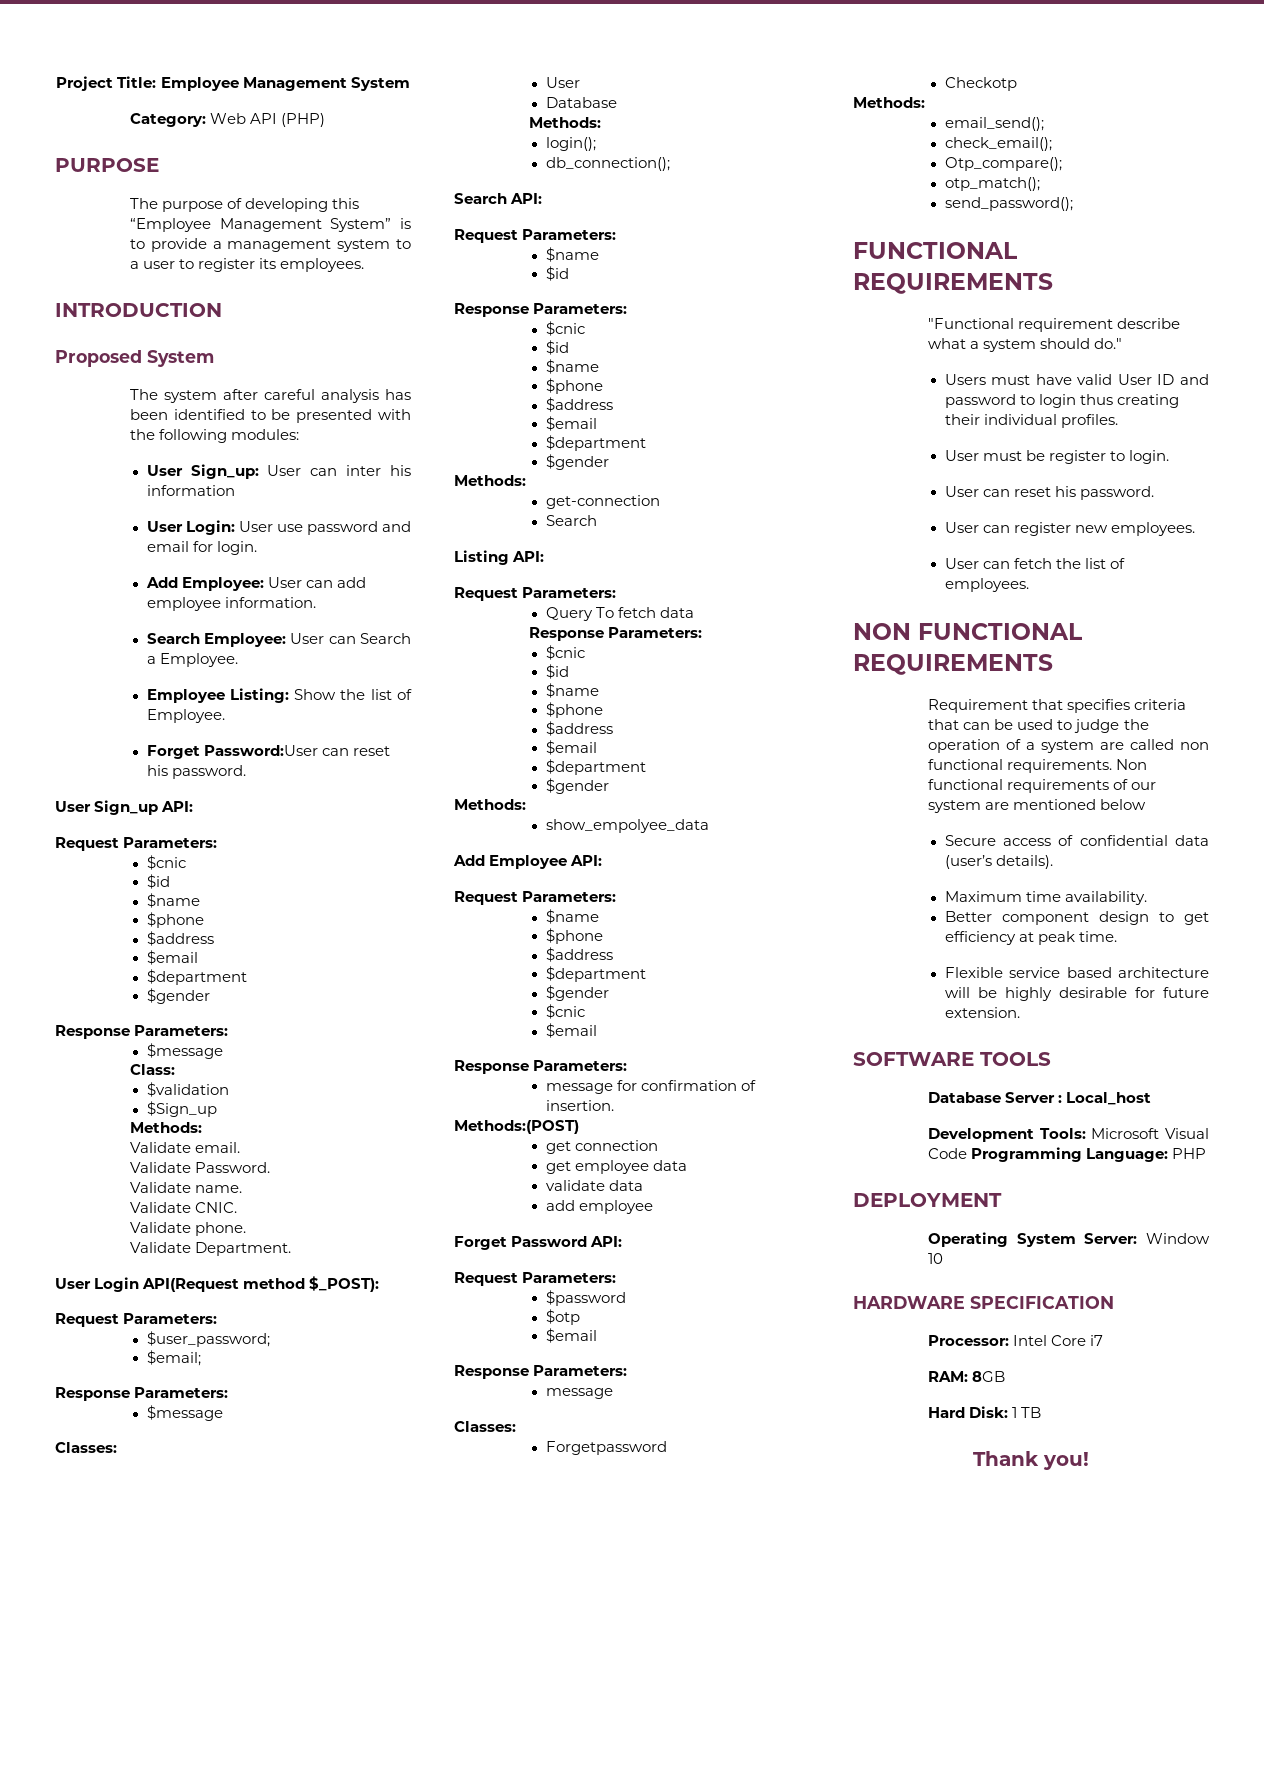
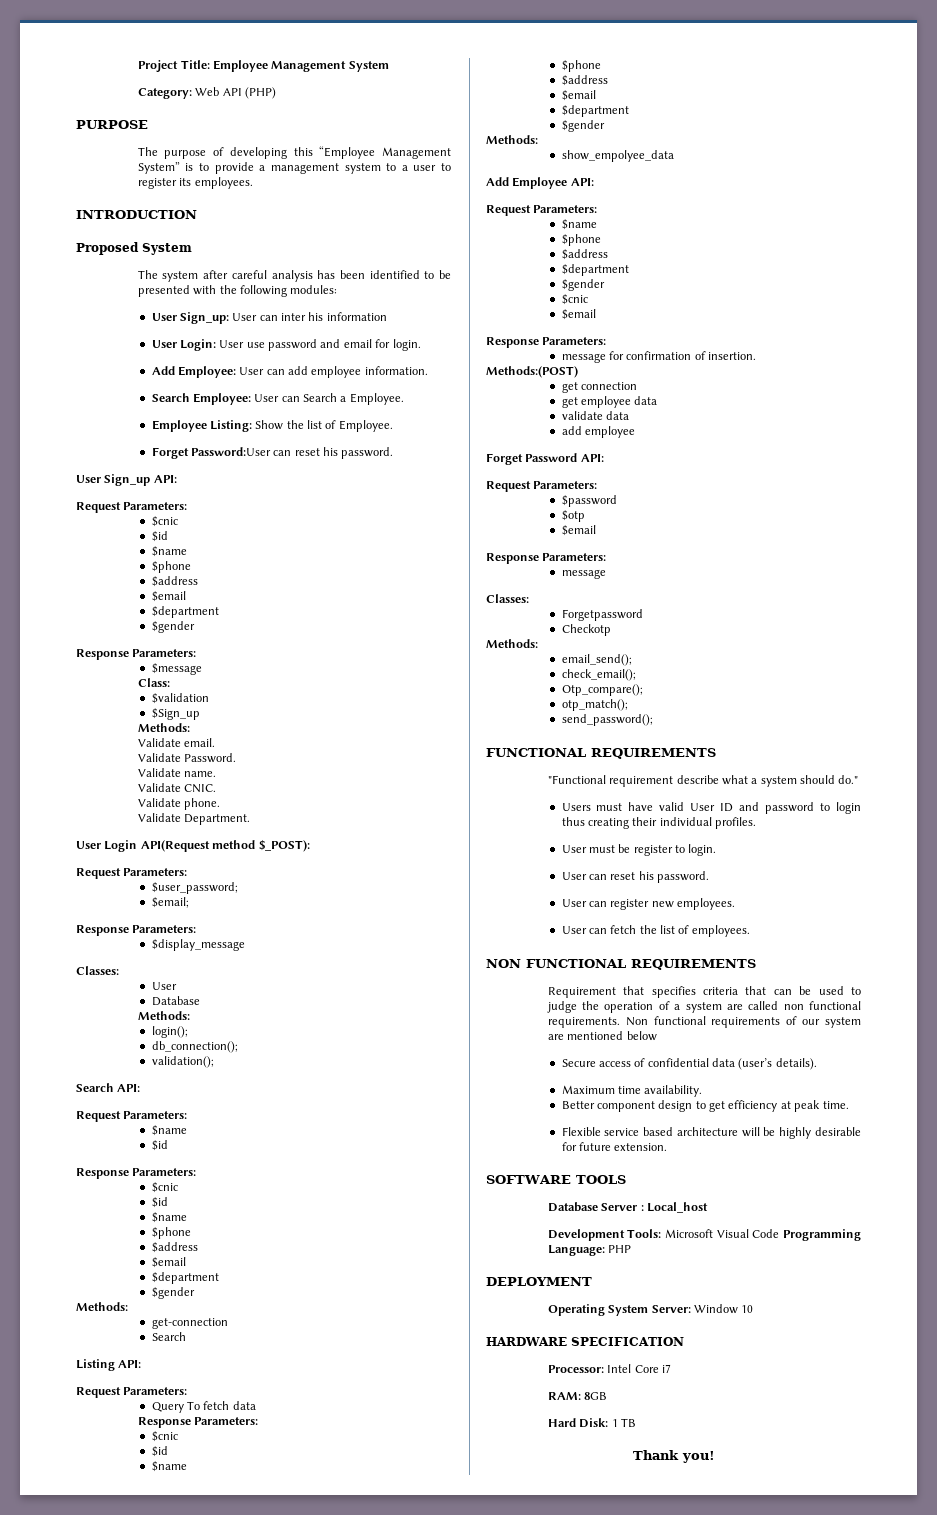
[146,1405,223,1421] $message -> [151,939,245,951] $display_message
(670, 164) none -> [151,1056,214,1068] // validation();

